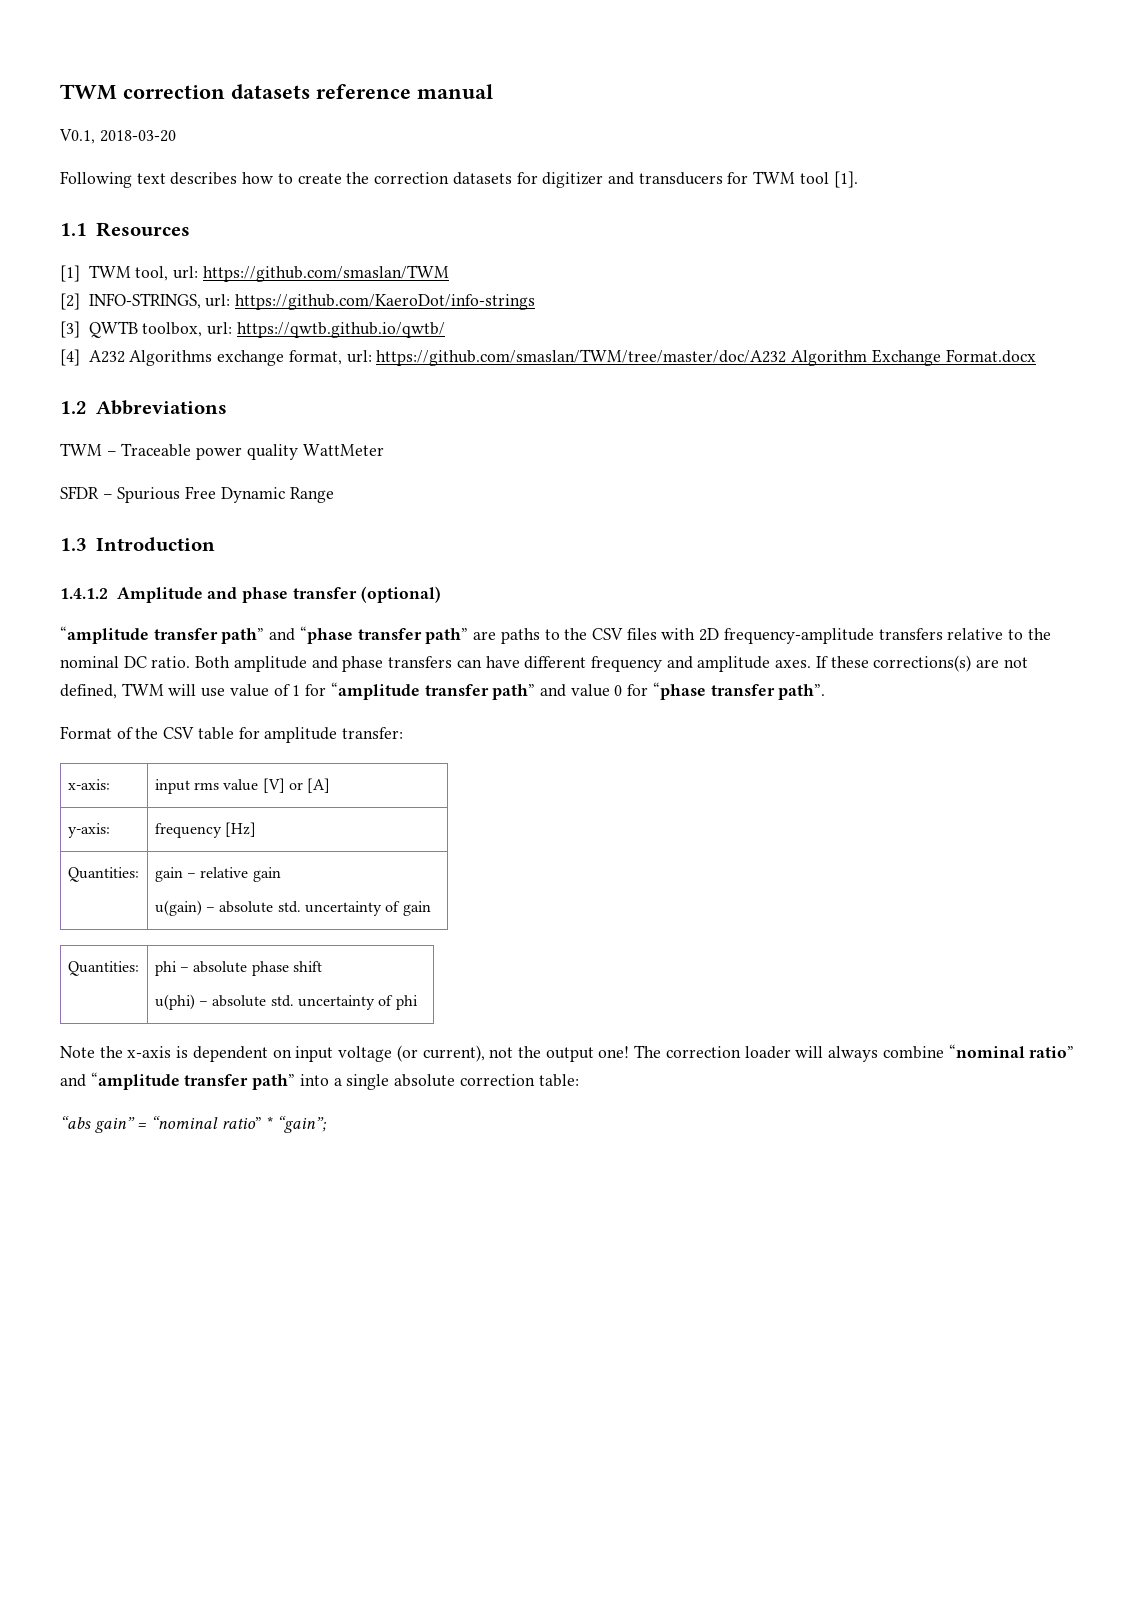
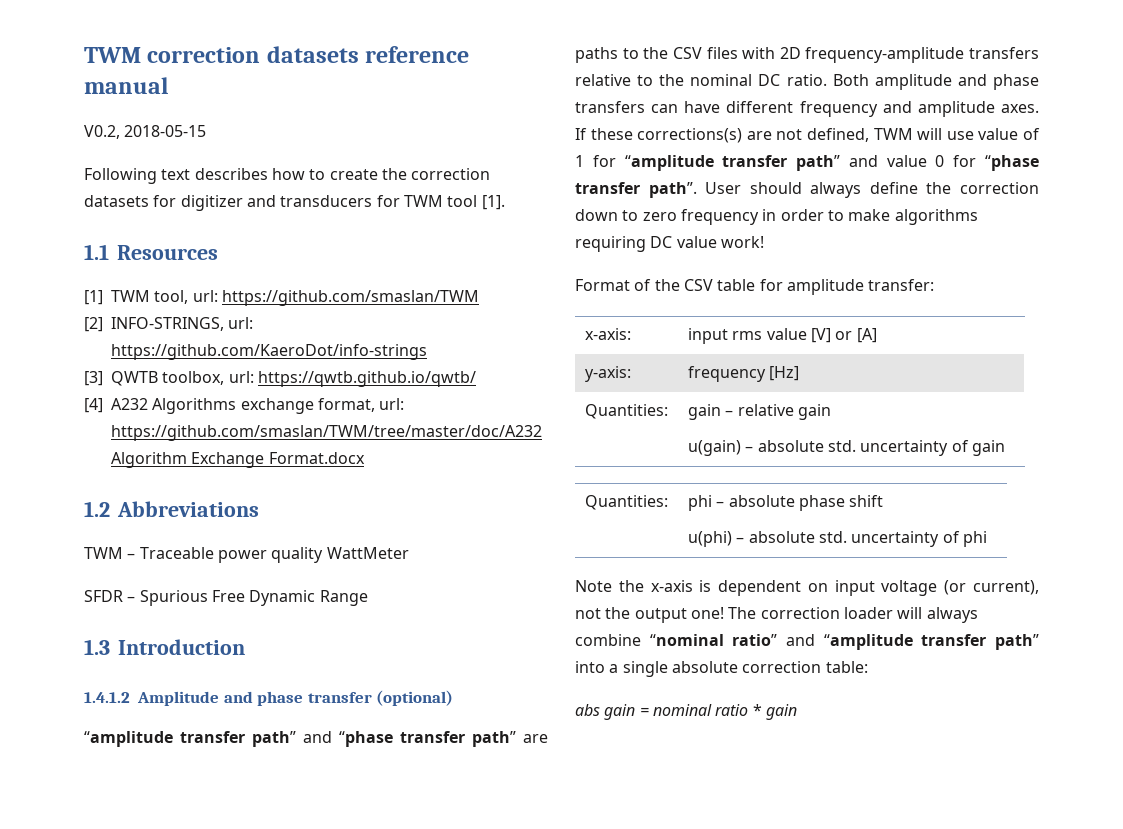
[59,129,176,144] V0.1, 2018-03-20 -> [84,125,207,139] V0.2, 2018-05-15
(826, 692) none -> [705,182,1039,198] [575,209,978,225] [575,236,764,252] User should always define the correction down to zero frequency in order to make algorithms requiring DC value work!
[60,1116,328,1133] “abs gain” = “nominal ratio” * “gain”; -> [575,704,797,720] abs gain = nominal ratio * gain

